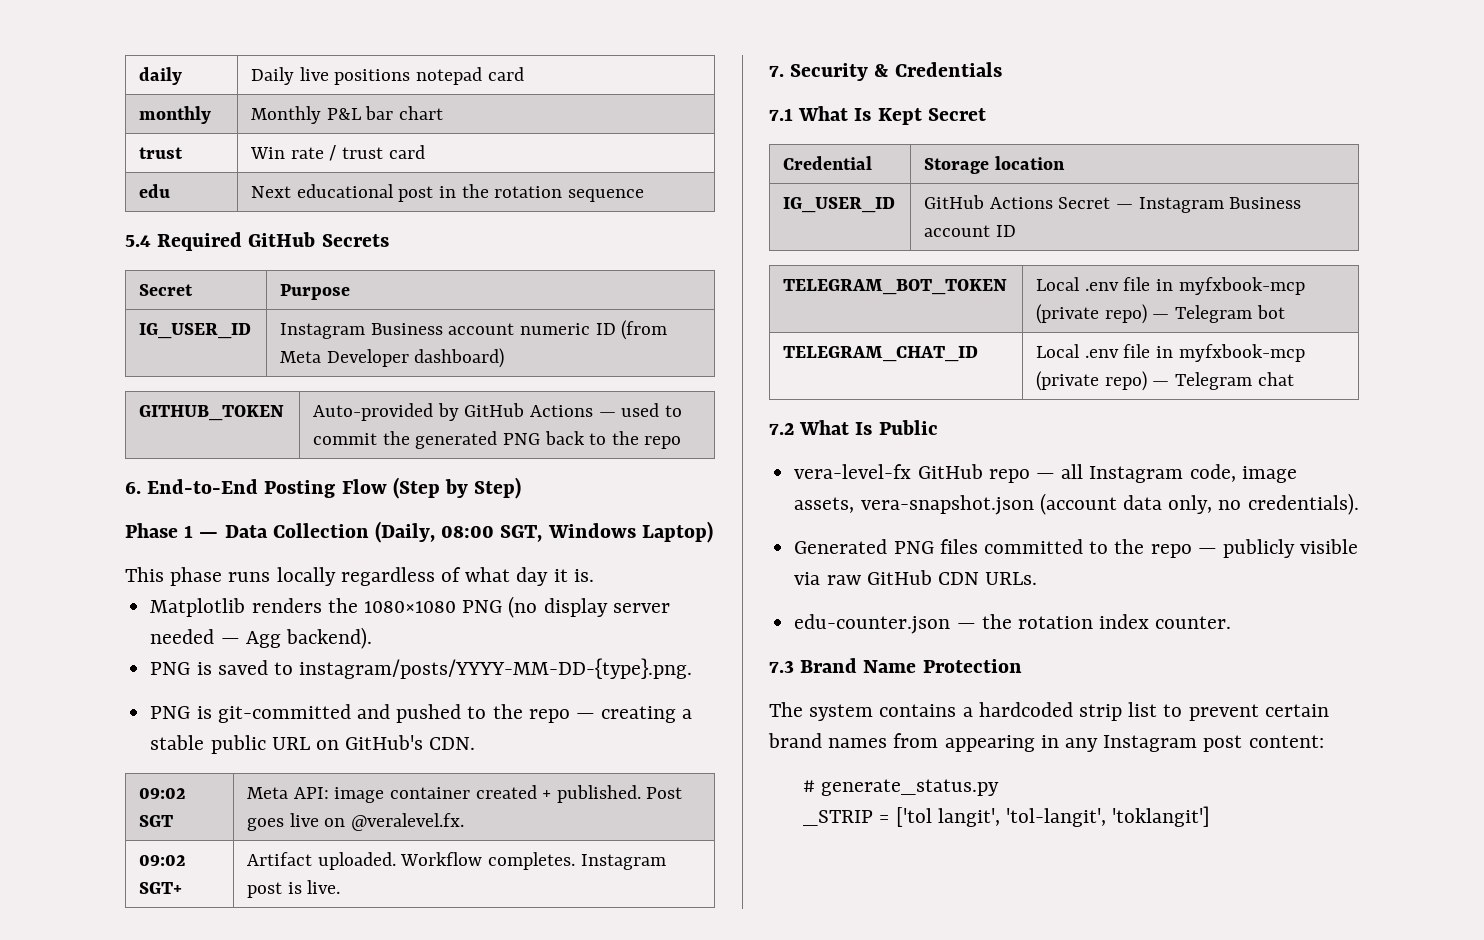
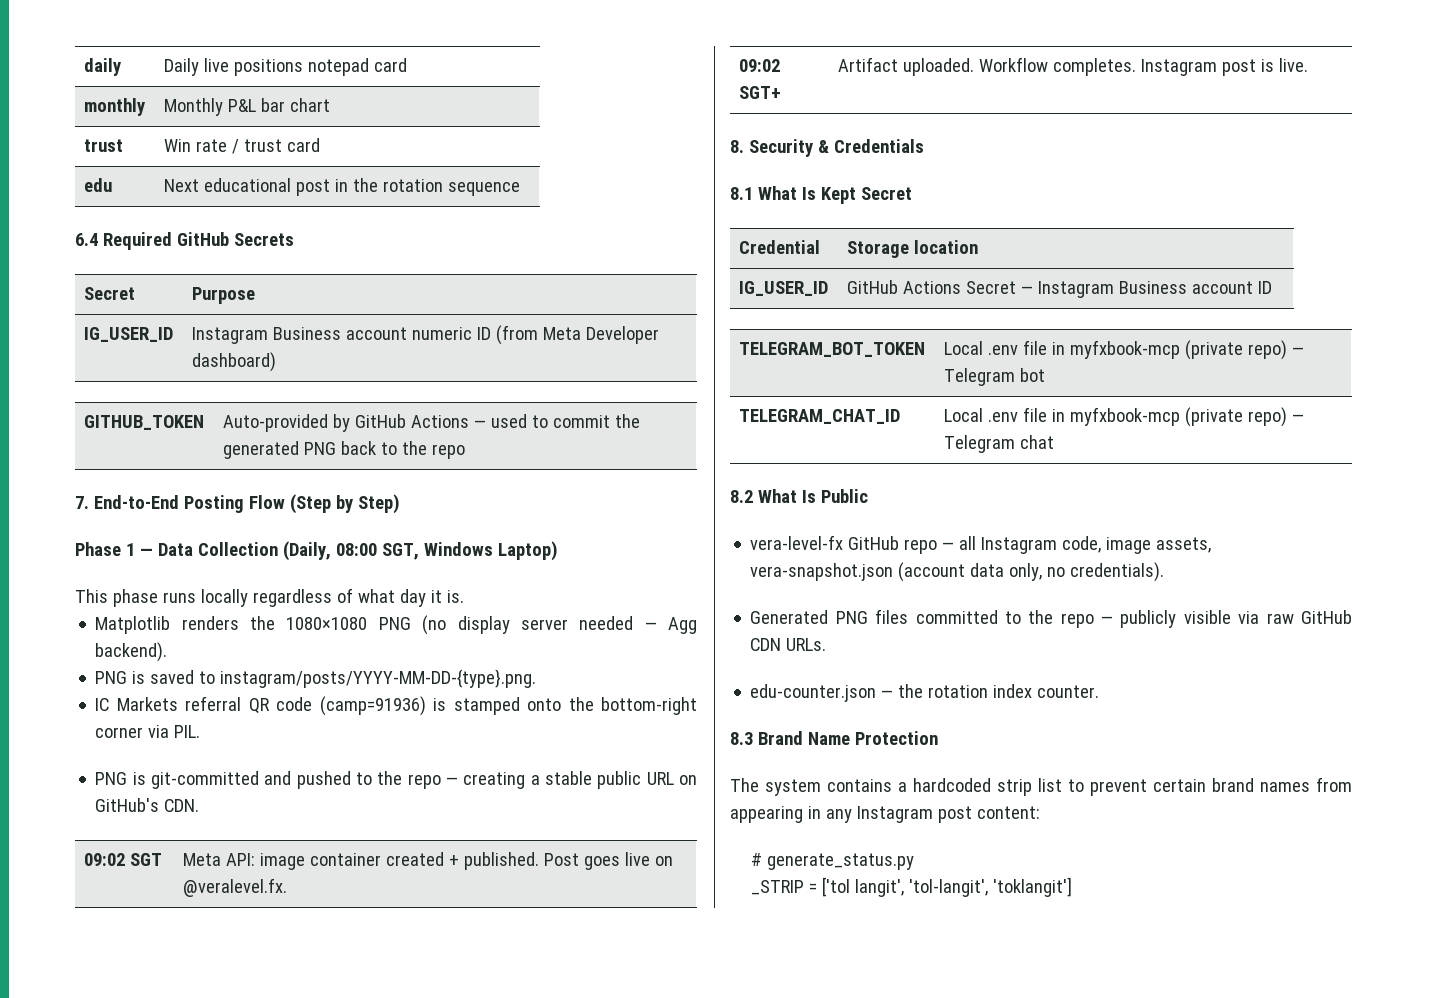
[125,235,151,247] 5.4 -> [75,233,98,246] 6.4
[125,481,141,494] 6. -> [75,496,89,509] 7.
(693, 668) none -> [95,696,697,716] [95,725,201,738] // IC Markets referral QR code (camp=91936) is stamped onto the bottom-right corner via PIL.
[769,65,784,77] 7. -> [730,140,744,153] 8.
[769,108,793,121] 7.1 -> [730,187,753,200] 8.1
[769,423,794,435] 7.2 -> [730,490,753,503] 8.2
[769,661,794,673] 7.3 -> [730,732,753,745] 8.3

